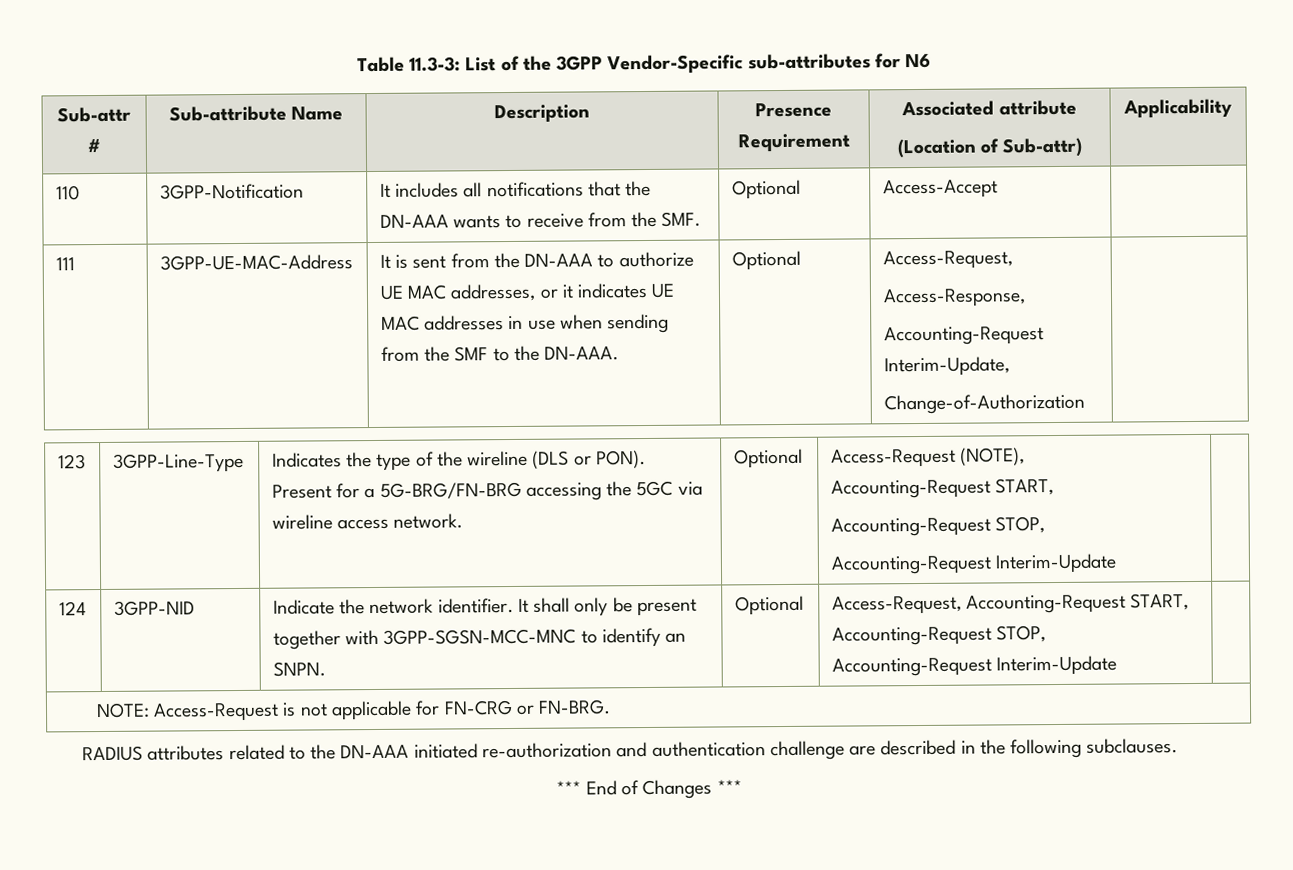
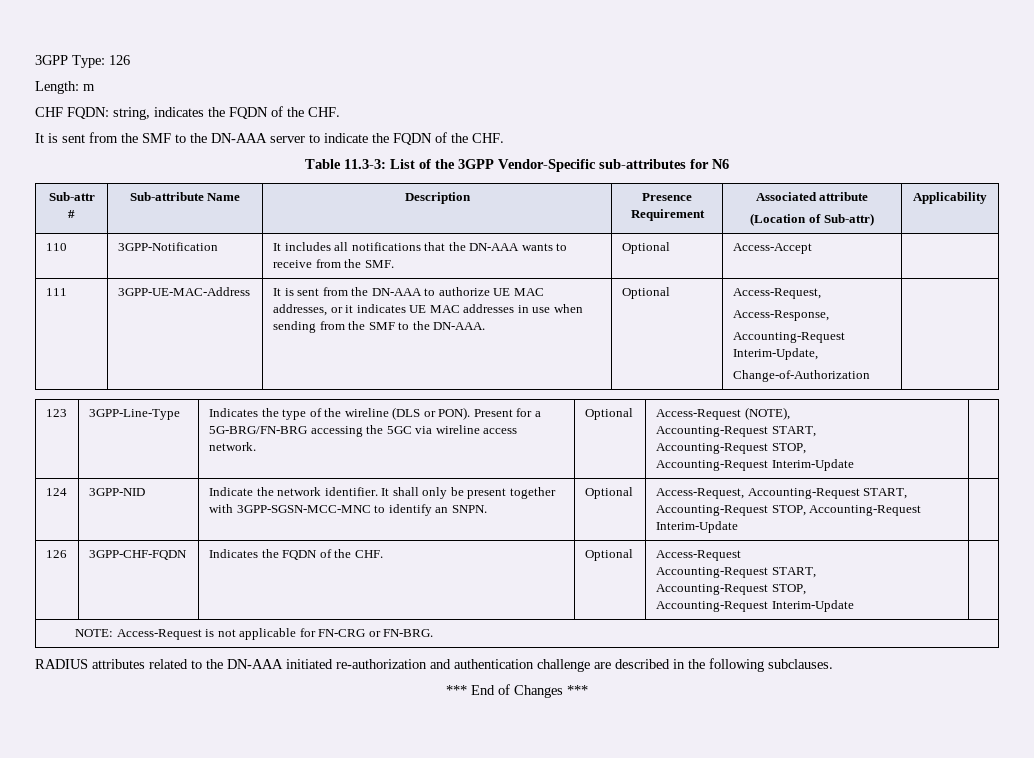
(356, 64) none -> [35,55,130,68] [35,81,95,94] [35,106,340,120] [35,132,504,145] 3GPP Type: 126 // Length: m // CHF FQDN: string, indicates the FQDN of the CHF. // It is sent from the SMF to the DN-AAA server to indicate the FQDN of the CHF. //
(1118, 665) none -> [45,550,67,558] [88,550,187,560] [208,549,383,560] [584,549,633,561] [655,550,741,561] [655,567,816,578] [655,584,806,595] [655,600,854,612] // 126 | 3GPP-CHF-FQDN | Indicates the FQDN of the CHF. | Optional | Access-Request // Accounting-Request START, // Accounting-Request STOP, // Accounting-Request Interim-Update |

